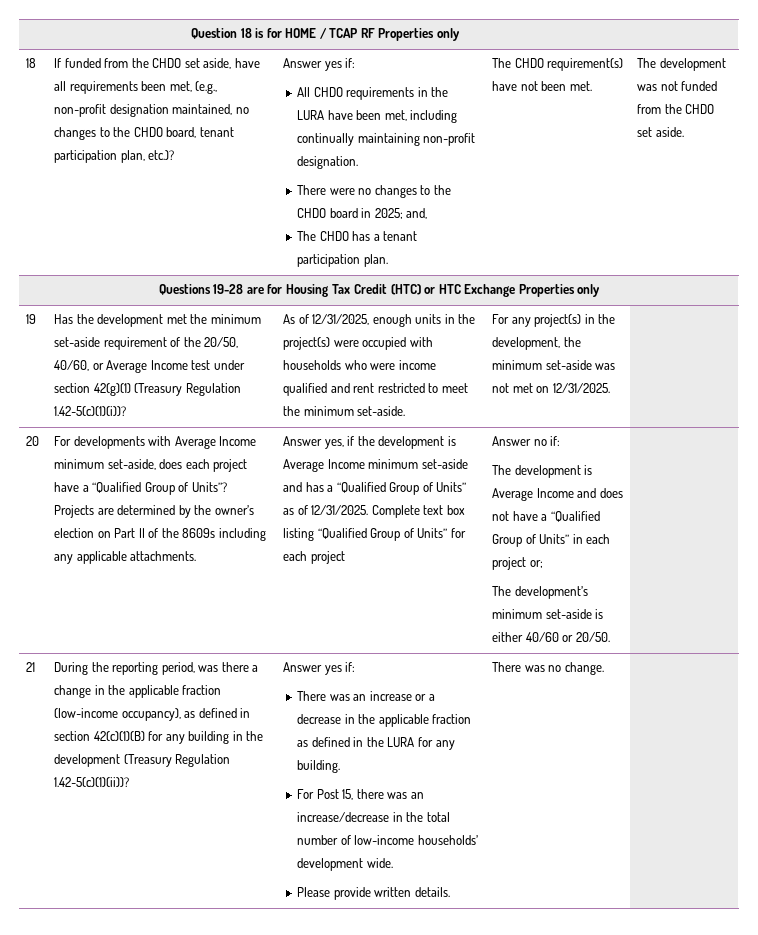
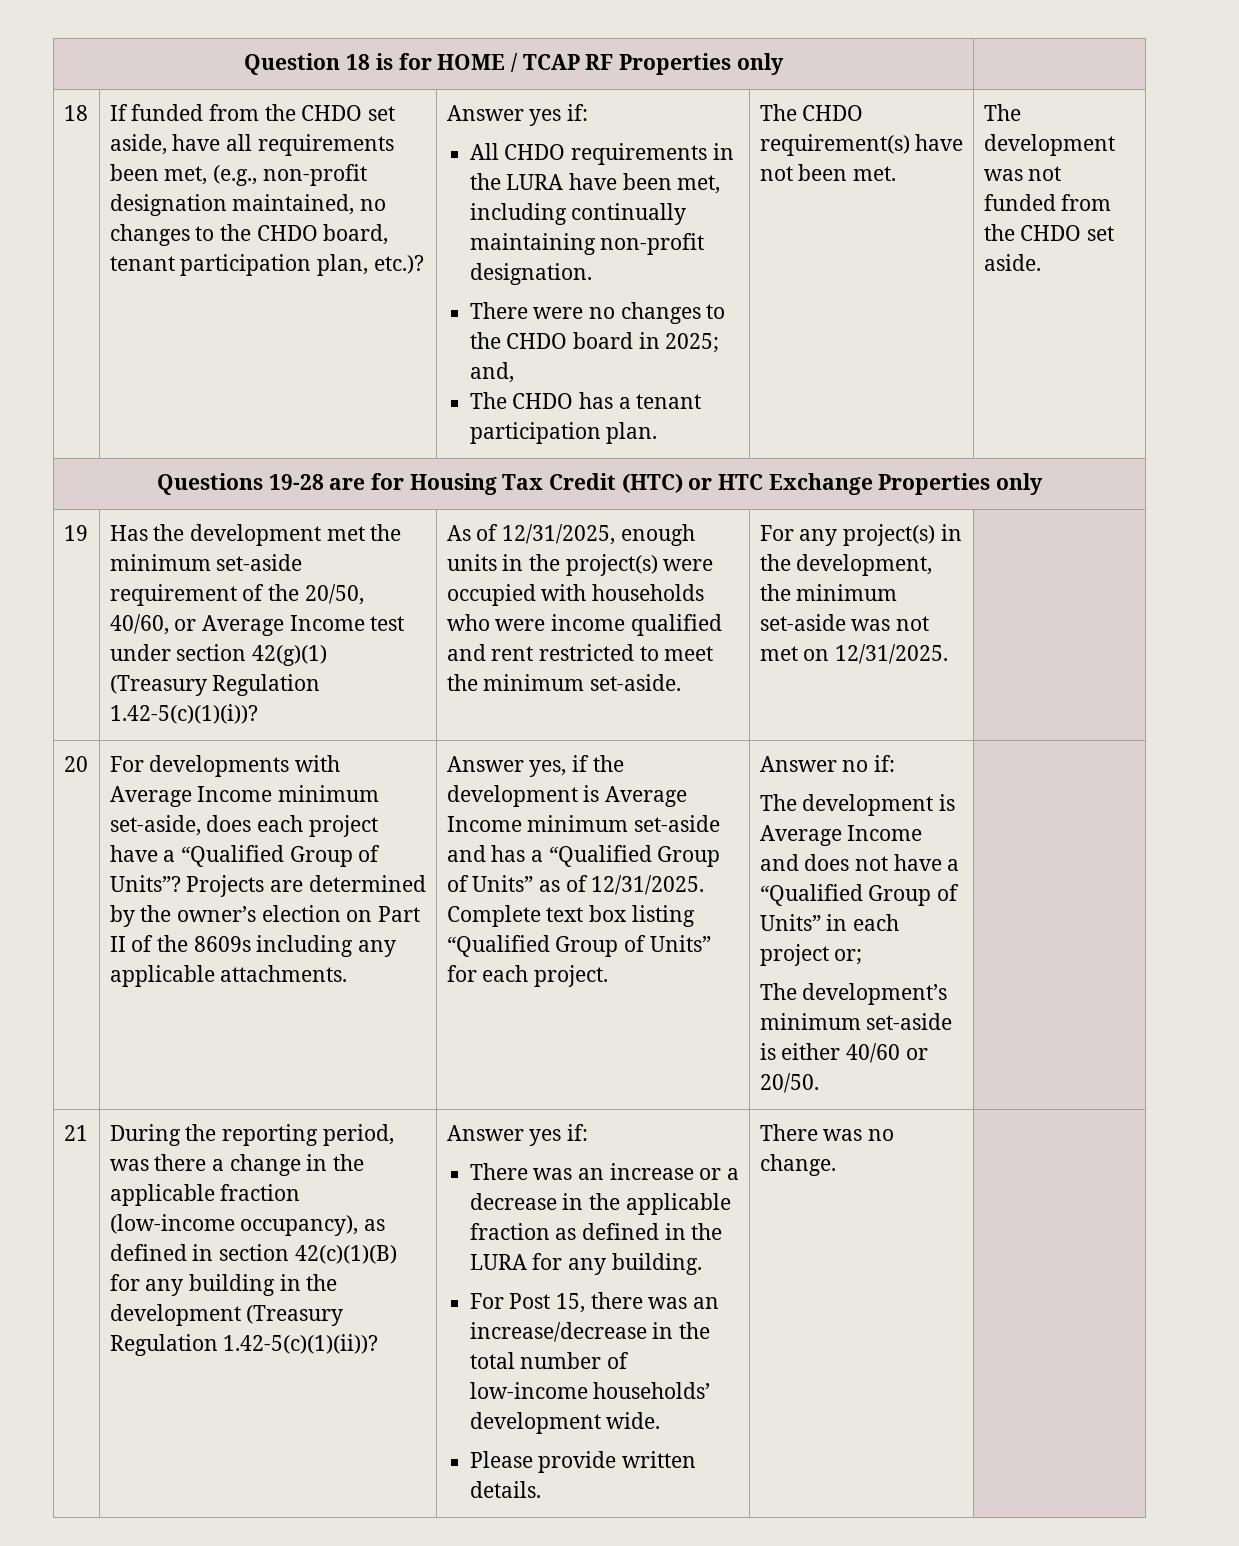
[310,551,345,564] project -> [533,965,608,987] project.

